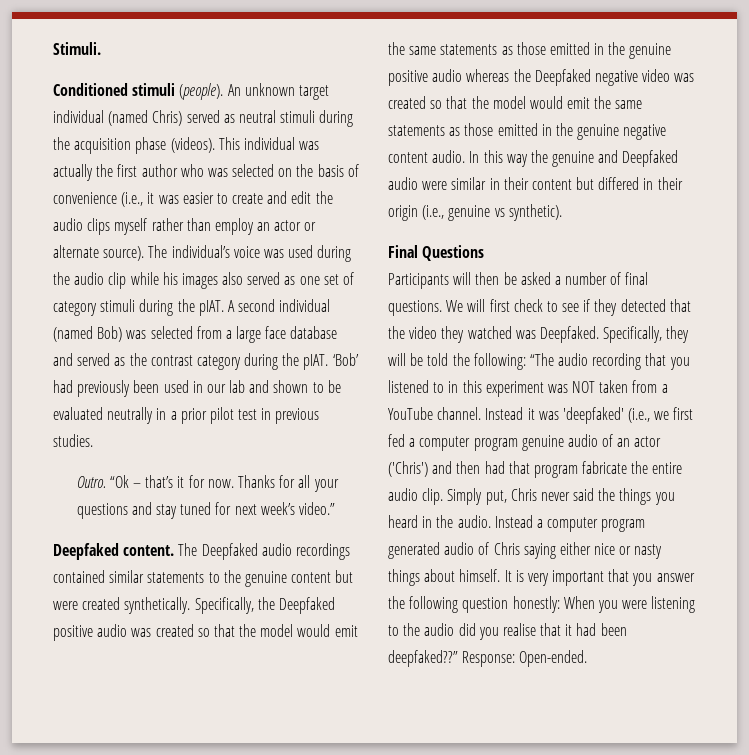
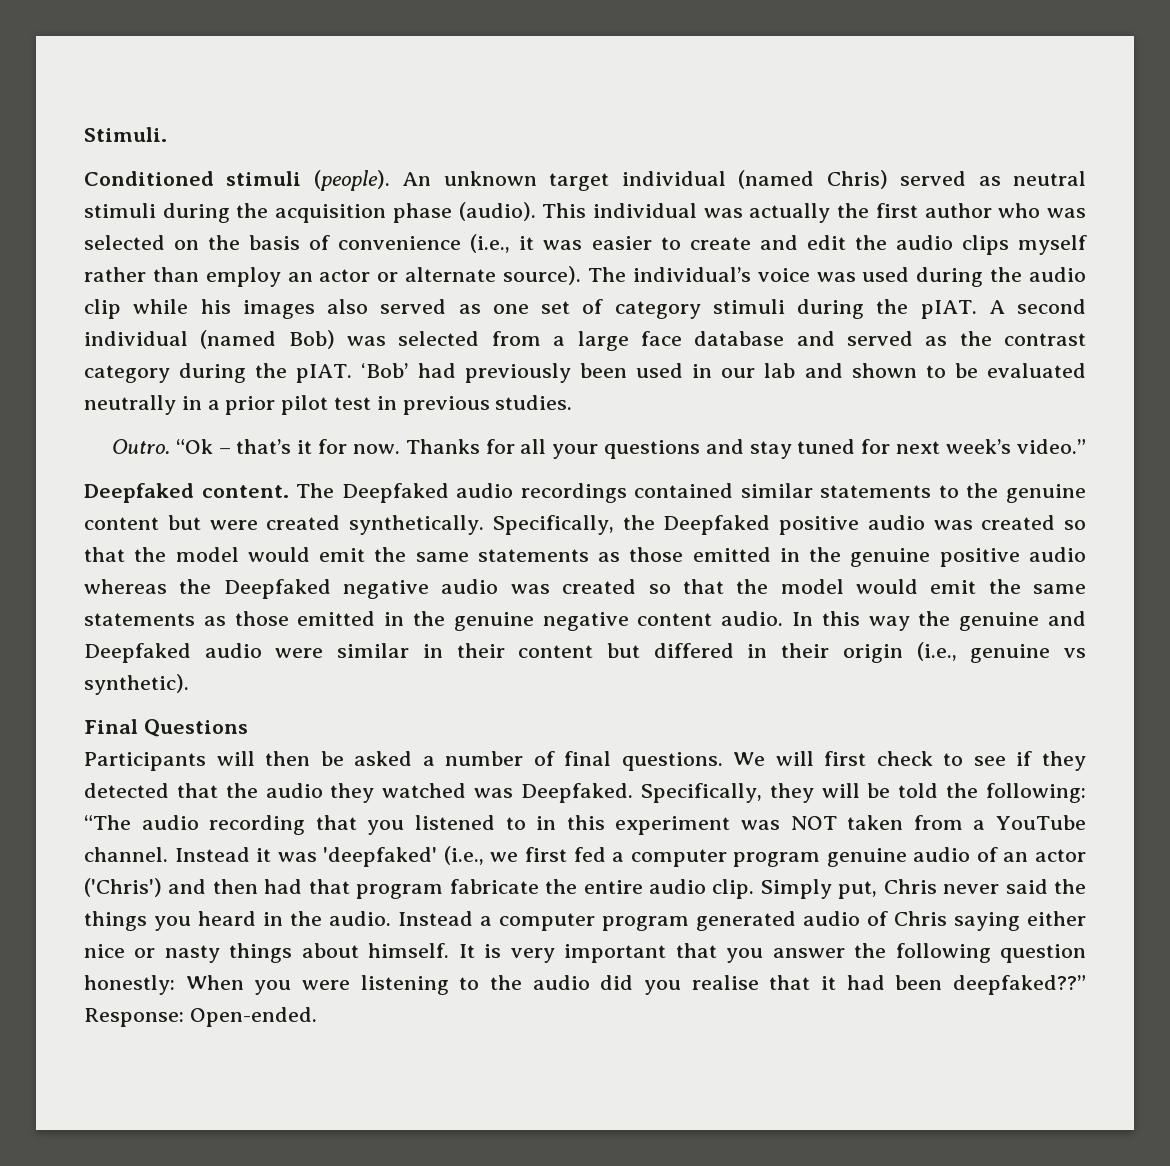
[170,137,215,153] (videos). -> [458,202,536,221] (audio).
[642,69,671,82] video -> [441,579,499,594] audio
[409,326,438,339] video -> [265,783,323,798] audio

